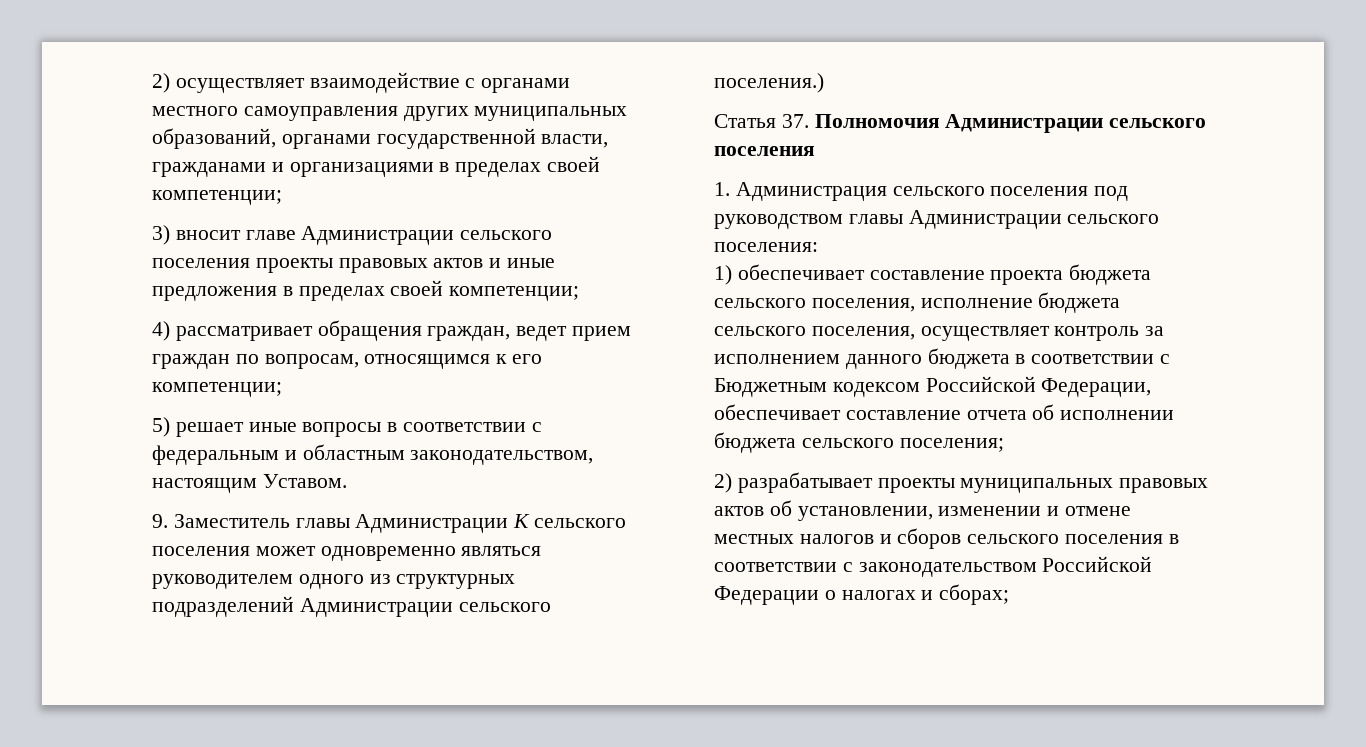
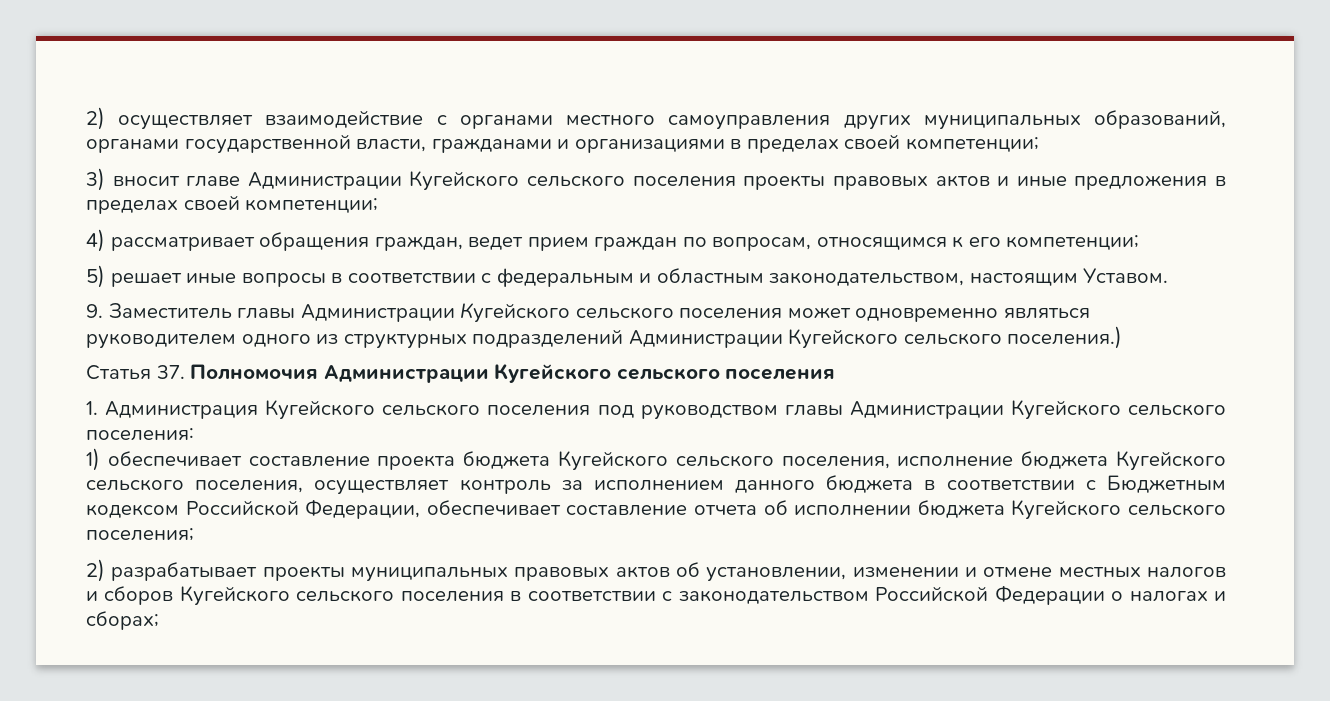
(455, 235) none -> [409,170,520,191] Кугейского
[513,514,531,528] К -> [460,302,571,323] Кугейского
(453, 607) none -> [788,328,899,349] Кугейского
(1104, 123) none -> [494,363,612,383] Кугейского
(887, 191) none -> [265,399,376,420] Кугейского
(1062, 219) none -> [1010,399,1121,420] Кугейского
(1152, 274) none -> [558,450,668,471] Кугейского
(1121, 302) none -> [1115,450,1226,471] Кугейского
(796, 442) none -> [1011,499,1122,520] Кугейского
(962, 538) none -> [179,585,290,606] Кугейского

